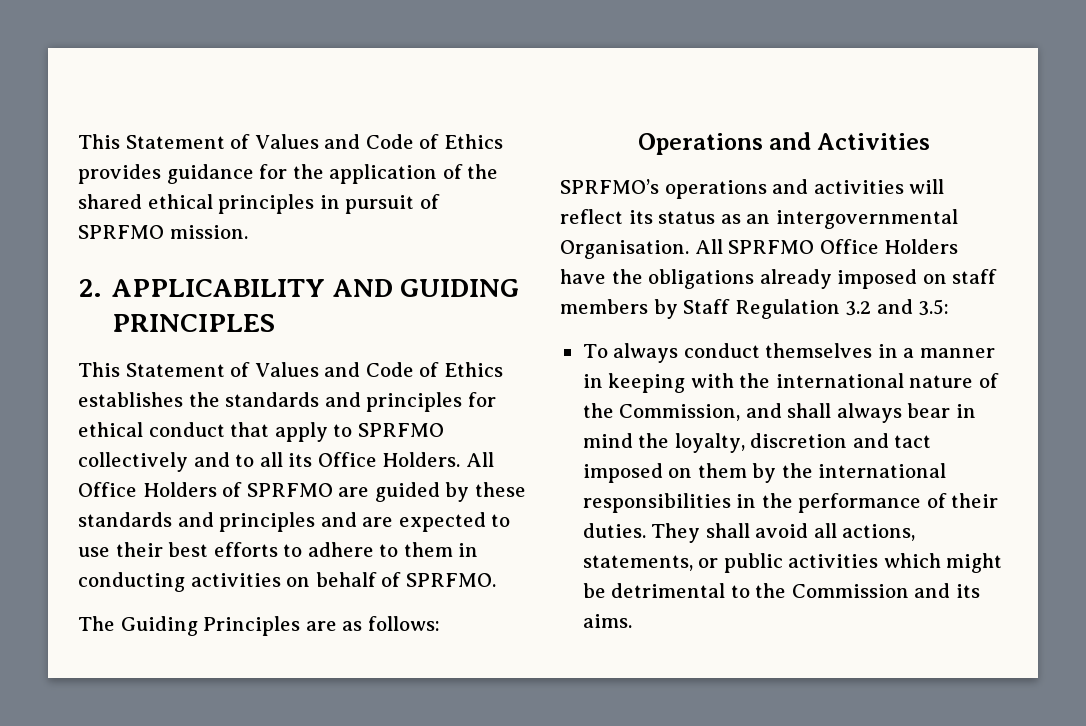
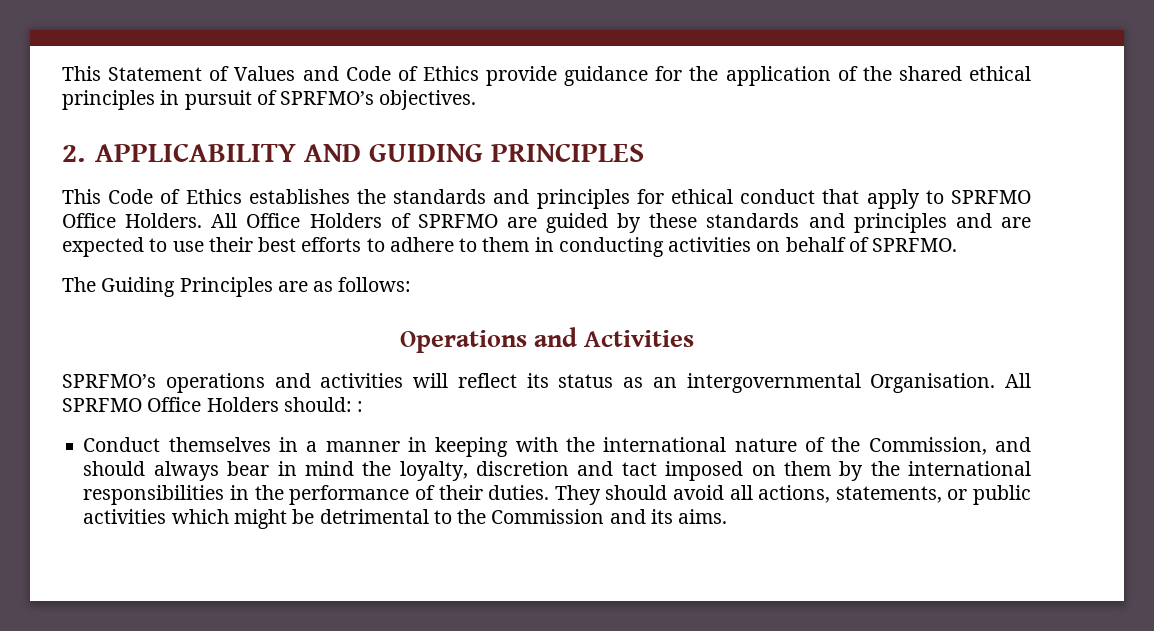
[78,134,503,149] [78,164,161,184] This Statement of Values and Code of Ethics provides -> [62,66,557,86] This Statement of Values and Code of Ethics provide
[78,225,248,239] SPRFMO mission. -> [280,90,477,110] SPRFMO’s objectives.
[125,362,361,377] Statement of Values and -> (101, 196) none
[78,452,313,472] collectively and to all its -> (1032, 197) none
[560,269,998,289] [560,299,950,319] [582,343,760,363] have the obligations already imposed on staff members by Staff Regulation 3.2 and 3.5: // To always conduct -> [283,397,364,412] [83,437,161,452] should: : // Conduct
[787,403,832,418] shall -> [83,461,146,476] should
[705,523,750,538] shall -> [605,485,668,500] should

